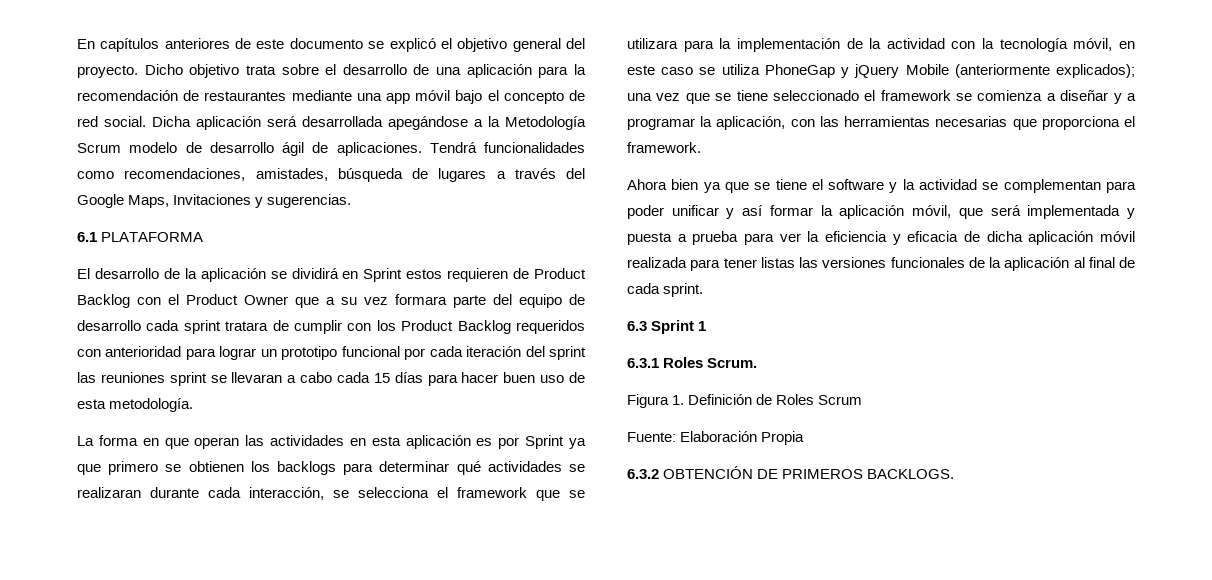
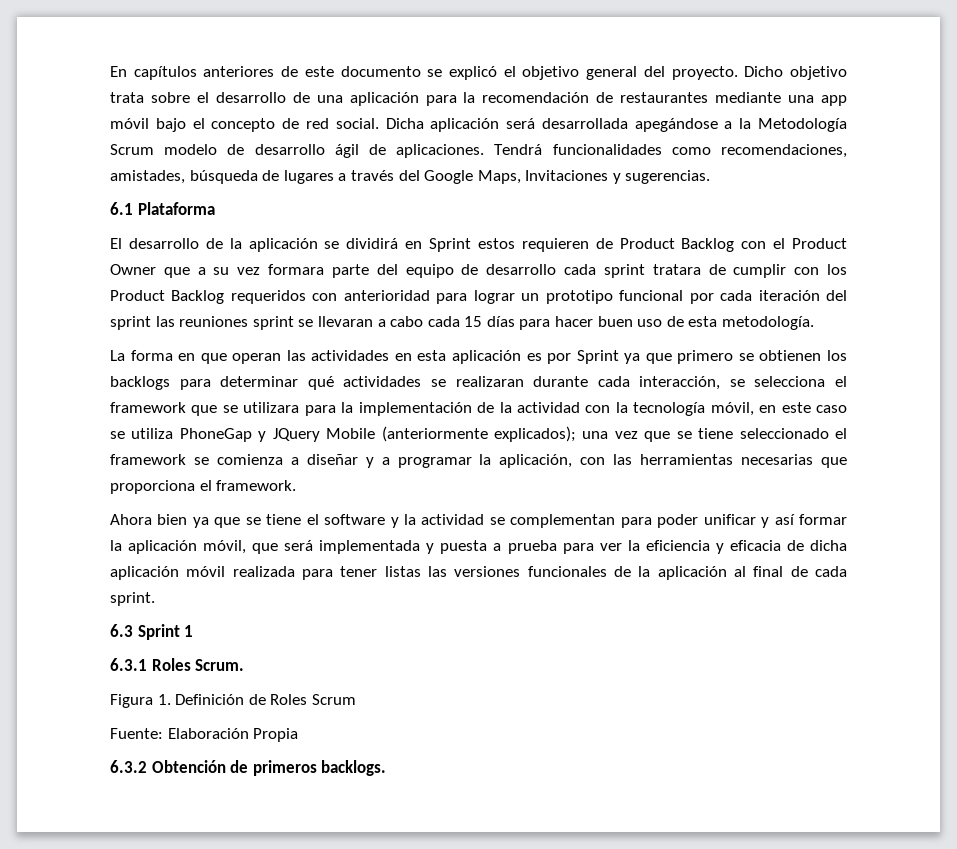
[101,232,204,242] PLATAFORMA -> [137,202,215,215] Plataforma
[854,64,900,78] jQuery -> [272,428,320,442] JQuery
[663,466,955,479] OBTENCIÓN DE PRIMEROS BACKLOGS. -> [151,760,387,776] Obtención de primeros backlogs.

